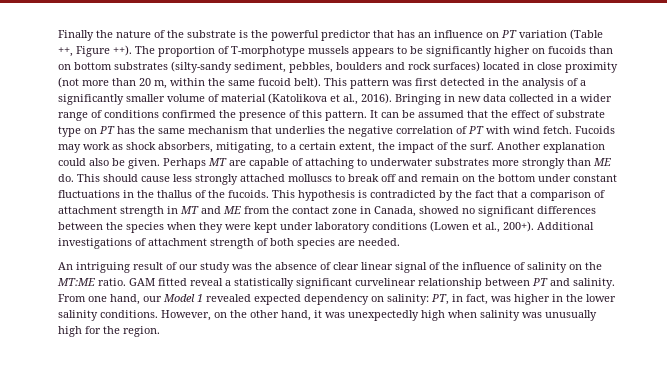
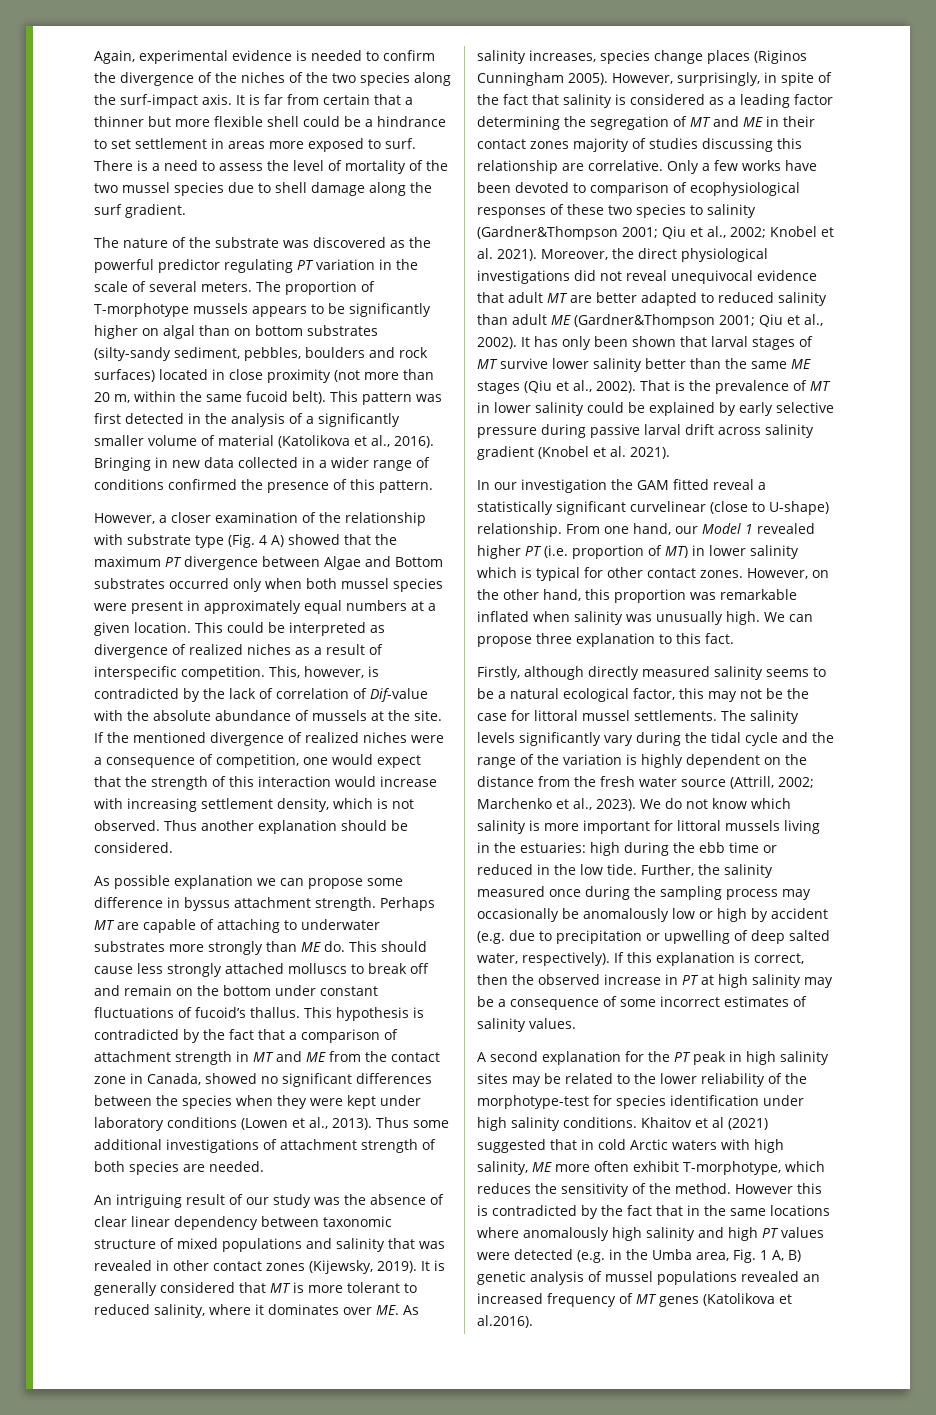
[58,29,603,41] [58,45,132,57] Finally the nature of the substrate is the powerful predictor that has an influence on PT variation (Table ++, Figure ++). -> [94,50,435,64] [94,72,451,86] [94,94,413,108] [94,116,446,127] [94,138,416,152] [94,160,448,174] [94,182,432,196] [94,204,186,218] [94,237,431,248] [94,259,418,273] [94,281,252,292] Again, experimental evidence is needed to confirm the divergence of the niches of the two species along the surf-impact axis. It is far from certain that a thinner but more flexible shell could be a hindrance to set settlement in areas more exposed to surf. There is a need to assess the level of mortality of the two mussel species due to shell damage along the surf gradient. // The nature of the substrate was discovered as the powerful predictor regulating PT variation in the scale of several meters.
[548,46,586,54] fucoids -> [163,325,195,339] algal
[370,110,605,118] [58,126,615,137] [58,142,605,153] [58,158,160,169] It can be assumed that the effect of substrate type on PT has the same mechanism that underlies the negative correlation of PT with wind fetch. Fucoids may work as shock absorbers, mitigating, to a certain extent, the impact of the surf. Another explanation could also be given. -> [94,512,426,526] [94,534,397,548] [94,556,443,570] [94,578,443,592] [94,600,436,614] [94,622,385,636] [94,644,383,658] [94,666,379,680] [94,688,428,702] [94,710,442,721] [94,732,444,746] [94,754,421,768] [94,776,437,790] [94,798,414,812] [94,820,408,834] [94,842,173,853] [94,875,403,889] [94,897,376,911] // However, a closer examination of the relationship with substrate type (Fig. 4 A) showed that the maximum PT divergence between Algae and Bottom substrates occurred only when both mussel species were present in approximately equal numbers at a given location. This could be interpreted as divergence of realized niches as a result of interspecific competition. This, however, is contradicted by the lack of correlation of Dif-value with the absolute abundance of mussels at the site. If the mentioned divergence of realized niches were a consequence of competition, one would expect that the strength of this interaction would increase with increasing settlement density, which is not observed. Thus another explanation should be considered. // As possible explanation we can propose some difference in byssus attachment strength.
[123,190,269,198] in the thallus of the fucoids. -> [178,1007,300,1018] of fucoid’s thallus.
[503,221,594,232] 200+). Additional -> [332,1117,449,1130] [94,1139,162,1150] 2013). Thus some additional
[395,262,602,273] [57,278,126,286] signal of the influence of salinity on the MT:ME ratio. -> [174,1216,392,1230] [94,1238,445,1252] [94,1260,445,1274] [94,1282,417,1296] [94,1304,419,1318] [477,50,807,64] [477,72,832,86] [477,94,833,108] [477,116,815,130] [477,138,802,152] [477,160,817,174] [477,182,800,196] [477,204,756,218] [477,226,834,240] [477,248,768,262] [477,270,817,284] [477,292,827,306] [477,314,823,328] [477,336,813,350] [477,358,811,372] [477,380,831,394] [477,402,834,416] [477,424,814,438] [477,446,670,460] [477,479,633,493] dependency between taxonomic structure of mixed populations and salinity that was revealed in other contact zones (Kijewsky, 2019). It is generally considered that MT is more tolerant to reduced salinity, where it dominates over ME. As salinity increases, species change places (Riginos Cunningham 2005). However, surprisingly, in spite of the fact that salinity is considered as a leading factor determining the segregation of MT and ME in their contact zones majority of studies discussing this relationship are correlative. Only a few works have been devoted to comparison of ecophysiological responses of these two species to salinity (Gardner&Thompson 2001; Qiu et al., 2002; Knobel et al. 2021). Moreover, the direct physiological investigations did not reveal unequivocal evidence that adult MT are better adapted to reduced salinity than adult ME (Gardner&Thompson 2001; Qiu et al., 2002). It has only been shown that larval stages of MT survive lower salinity better than the same ME stages (Qiu et al., 2002). That is the prevalence of MT in lower salinity could be explained by early selective pressure during passive larval drift across salinity gradient (Knobel et al. 2021). // In our investigation the
[418,278,615,289] relationship between PT and salinity. -> [710,501,829,515] [477,523,562,537] (close to U-shape) relationship.
[254,294,616,305] [58,310,158,321] expected dependency on salinity: PT, in fact, was higher in the lower salinity conditions. -> [477,545,799,559] [477,567,743,581] higher PT (i.e. proportion of MT) in lower salinity which is typical for other contact zones.
[314,310,597,321] [58,326,160,337] it was unexpectedly high when salinity was unusually high for the region. -> [585,589,797,603] [477,611,813,625] [477,633,734,647] [477,666,826,680] [477,688,809,702] [477,710,799,724] [477,732,834,746] [477,754,807,768] [477,776,814,789] [477,798,791,811] [477,820,820,834] [477,842,777,856] [477,864,773,878] [477,886,811,900] [477,908,828,922] [477,930,830,944] [477,952,804,966] [477,974,833,988] [477,996,807,1010] [477,1018,576,1032] [477,1051,829,1065] [477,1073,807,1087] [477,1095,804,1109] [477,1117,768,1131] [477,1139,784,1153] [477,1161,825,1175] [477,1183,822,1197] [477,1205,830,1219] [477,1227,824,1241] [477,1249,801,1263] [477,1271,820,1285] [477,1293,792,1307] [477,1315,533,1328] this proportion was remarkable inflated when salinity was unusually high. We can propose three explanation to this fact. // Firstly, although directly measured salinity seems to be a natural ecological factor, this may not be the case for littoral mussel settlements. The salinity levels significantly vary during the tidal cycle and the range of the variation is highly dependent on the distance from the fresh water source (Attrill, 2002; Marchenko et al., 2023). We do not know which salinity is more important for littoral mussels living in the estuaries: high during the ebb time or reduced in the low tide. Further, the salinity measured once during the sampling process may occasionally be anomalously low or high by accident (e.g. due to precipitation or upwelling of deep salted water, respectively). If this explanation is correct, then the observed increase in PT at high salinity may be a consequence of some incorrect estimates of salinity values. // A second explanation for the PT peak in high salinity sites may be related to the lower reliability of the morphotype-test for species identification under high salinity conditions. Khaitov et al (2021) suggested that in cold Arctic waters with high salinity, ME more often exhibit T-morphotype, which reduces the sensitivity of the method. However this is contradicted by the fact that in the same locations where anomalously high salinity and high PT values were detected (e.g. in the Umba area, Fig. 1 A, B) genetic analysis of mussel populations revealed an increased frequency of MT genes (Katolikova et al.2016).

